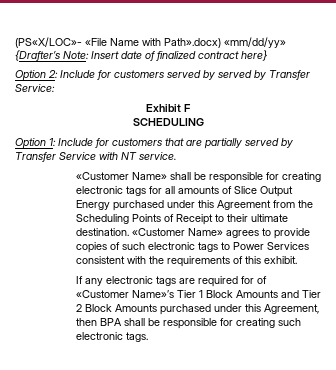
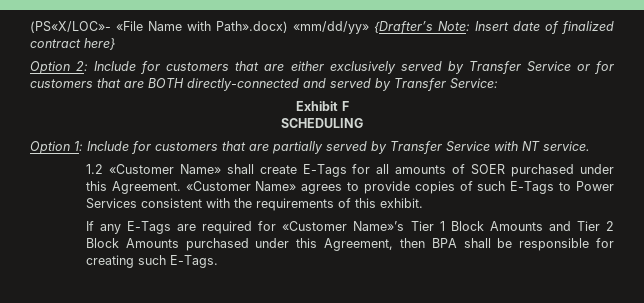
[167,70,215,80] served by -> [235,61,614,74] [30,78,326,91] that are either exclusively served by Transfer Service or for customers that are BOTH directly-connected and
(176, 156) none -> [85,164,103,174] 1.2
[193,172,321,183] [75,186,293,197] [75,200,313,211] [75,214,288,225] [75,228,129,236] be responsible for creating electronic tags for all amounts of Slice Output Energy purchased under this Agreement from the Scheduling Points of Receipt to their ultimate destination. -> [259,164,614,177] [85,181,181,194] create E-Tags for all amounts of SOER purchased under this Agreement.
[147,242,218,252] electronic tags -> [510,181,555,194] E-Tags
[105,276,176,286] electronic tags -> [127,221,172,234] E-Tags
[256,276,267,284] of -> (277, 226) none
[75,332,148,342] electronic tags. -> [169,255,218,268] E-Tags.

